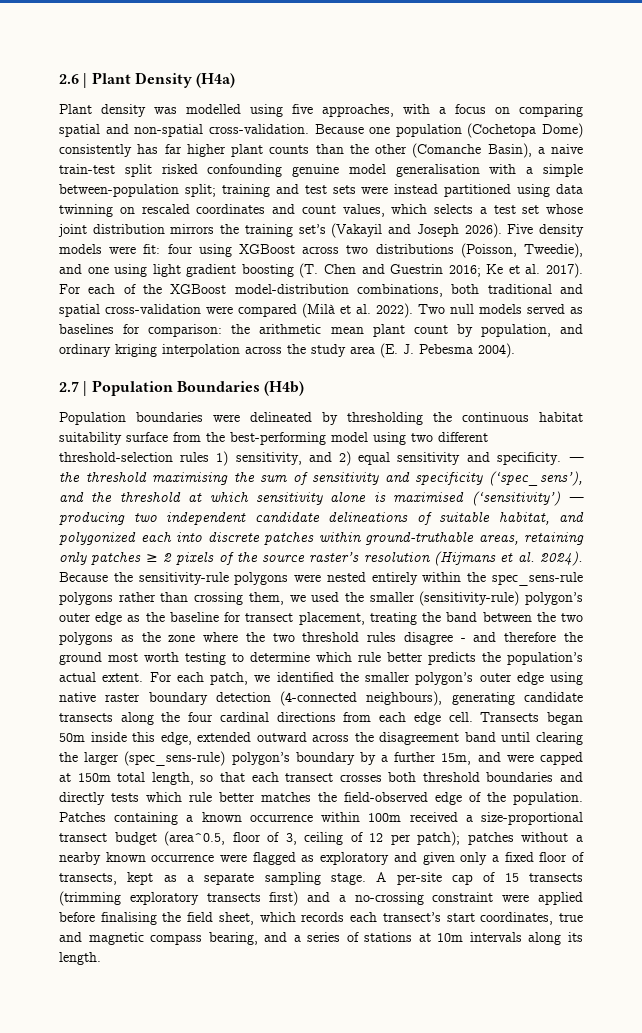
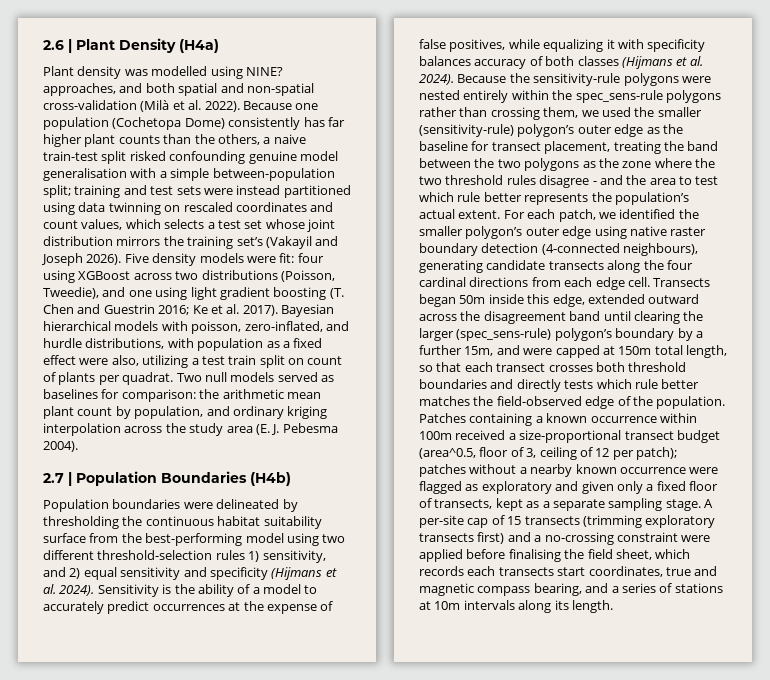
[292,104,583,117] [59,124,309,137] five approaches, with a focus on comparing spatial and non-spatial cross-validation. -> [245,67,283,76] [43,83,314,96] [43,100,240,112] NINE? approaches, and both spatial and non-spatial cross-validation (Milà et al. 2022).
[375,143,532,158] other (Comanche Basin), -> [217,134,260,145] others,
[59,284,583,297] [59,303,413,318] For each of the XGBoost model-distribution combinations, both traditional and spatial cross-validation were compared (Milà et al. 2022). -> [281,304,334,317] [43,321,349,334] [43,338,323,351] [43,355,343,368] [43,372,174,385] Bayesian hierarchical models with poisson, zero-inflated, and hurdle distributions, with population as a fixed effect were also, utilizing a test train split on count of plants per quadrat.
[496,452,584,465] [59,471,583,486] [59,491,584,506] [59,512,584,525] [59,532,584,545] [59,552,431,565] specificity. — the threshold maximising the sum of sensitivity and specificity (‘spec_sens’), and the threshold at which sensitivity alone is maximised (‘sensitivity’) — producing two independent candidate delineations of suitable habitat, and polygonized each into discrete patches within ground-truthable areas, retaining only patches ≥ 2 pixels of the source raster’s resolution -> [209,567,337,580] [43,584,318,597] [43,601,334,614] [419,39,706,52] [419,56,619,69] specificity (Hijmans et al. 2024). Sensitivity is the ability of a model to accurately predict occurrences at the expense of false positives, while equalizing it with specificity balances accuracy of both classes
[504,632,583,642] [59,652,476,665] therefore the ground most worth testing to determine which rule better predicts -> [626,175,719,185] [419,192,589,205] the area to test which rule better represents
[382,912,441,922] transect’s -> [498,567,554,576] transects

